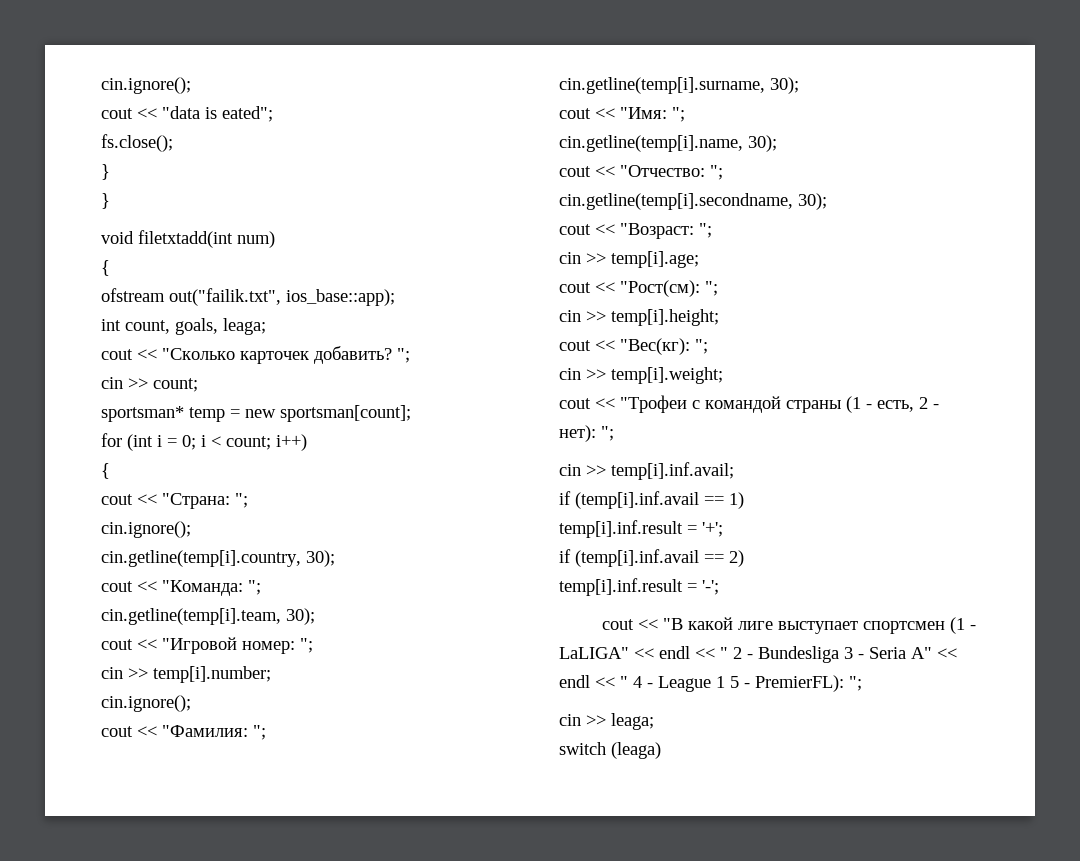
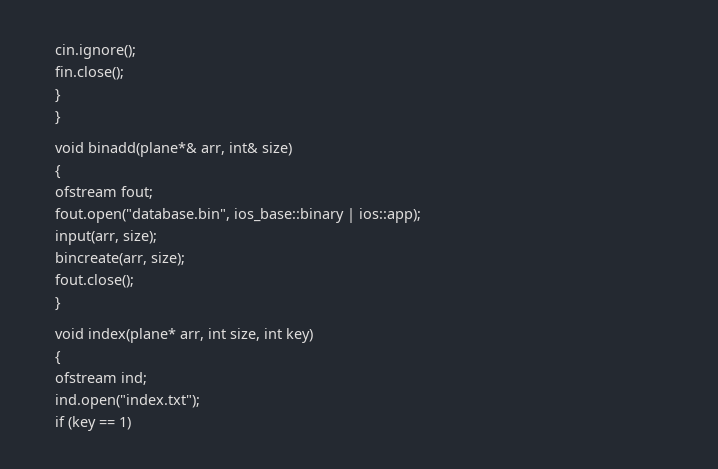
[101,77,191,94] [101,106,273,122] [101,134,173,152] [101,164,110,180] [101,193,110,209] [101,230,275,248] [101,260,110,276] [101,288,395,306] [101,318,266,335] [101,346,410,364] [101,377,198,392] [101,405,411,422] [101,433,307,451] [101,463,110,479] [101,493,248,509] [101,521,191,538] [101,550,335,567] [101,580,261,596] [101,608,315,625] [101,637,313,654] [101,666,271,683] [101,695,191,712] [101,725,266,740] [559,77,799,94] [559,107,685,122] [559,135,777,152] [559,165,723,180] [559,193,827,210] [559,223,712,239] [559,251,699,268] [559,280,718,297] [559,309,719,326] [559,338,708,355] [559,367,723,384] [559,395,939,413] [559,425,614,442] [559,462,734,480] [559,491,699,509] cin.ignore(); // cout << "data is eated"; // fs.close(); // } // } // void filetxtadd(int num) // { // ofstream out("failik.txt", ios_base::app); // int count, goals, leaga; // cout << "Сколько карточек добавить? "; // cin >> count; // sportsman* temp = new sportsman[count]; // for (int i = 0; i < count; i++) // { // cout << "Страна: "; // cin.ignore(); // cin.getline(temp[i].country, 30); // cout << "Команда: "; // cin.getline(temp[i].team, 30); // cout << "Игровой номер: "; // cin >> temp[i].number; // cin.ignore(); // cout << "Фамилия: "; // cin.getline(temp[i].surname, 30); // cout << "Имя: "; // cin.getline(temp[i].name, 30); // cout << "Отчество: "; // cin.getline(temp[i].secondname, 30); // cout << "Возраст: "; // cin >> temp[i].age; // cout << "Рост(см): "; // cin >> temp[i].height; // cout << "Вес(кг): "; // cin >> temp[i].weight; // cout << "Трофеи с командой страны (1 - eсть, 2 - нет): "; // cin >> temp[i].inf.avail; // if (temp[i].inf.avail -> [55,44,136,59] [55,66,124,80] [55,89,61,103] [55,111,61,125] [55,142,292,157] [55,165,61,179] [55,186,153,199] [55,208,421,223] [55,230,157,245] [55,252,185,266] [55,274,134,288] [55,297,61,311] [55,328,313,343] [55,351,61,365] [55,372,147,385] [55,394,200,409] [55,416,96,431] cin.ignore(); // fin.close(); // } // } // void binadd(plane*& arr, int& size) // { // ofstream fout; // fout.open("database.bin", ios_base::binary | ios::app); // input(arr, size); // bincreate(arr, size); // fout.close(); // } // void index(plane* arr, int size, int key) // { // ofstream ind; // ind.open("index.txt"); // if (key
[559,520,723,538] [559,549,744,567] [559,578,719,596] [602,617,977,634] [559,646,957,663] [559,675,862,692] [559,713,654,730] [559,742,661,759] // temp[i].inf.result = '+'; // if (temp[i].inf.avail == 2) // temp[i].inf.result = '-'; // cout << "В какой лиге выступает спортсмен (1 - LaLIGA" << endl << " 2 - Bundesliga 3 - Seria A" << endl << " 4 - League 1 5 - PremierFL): "; // cin >> leaga; // switch (leaga) -> (131, 423) none

